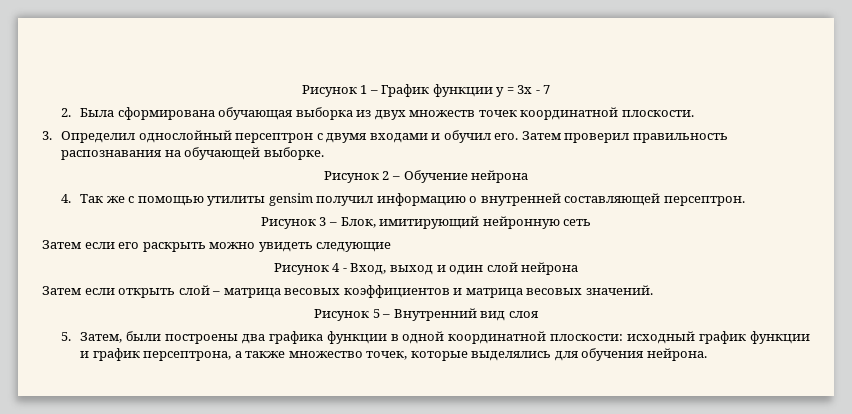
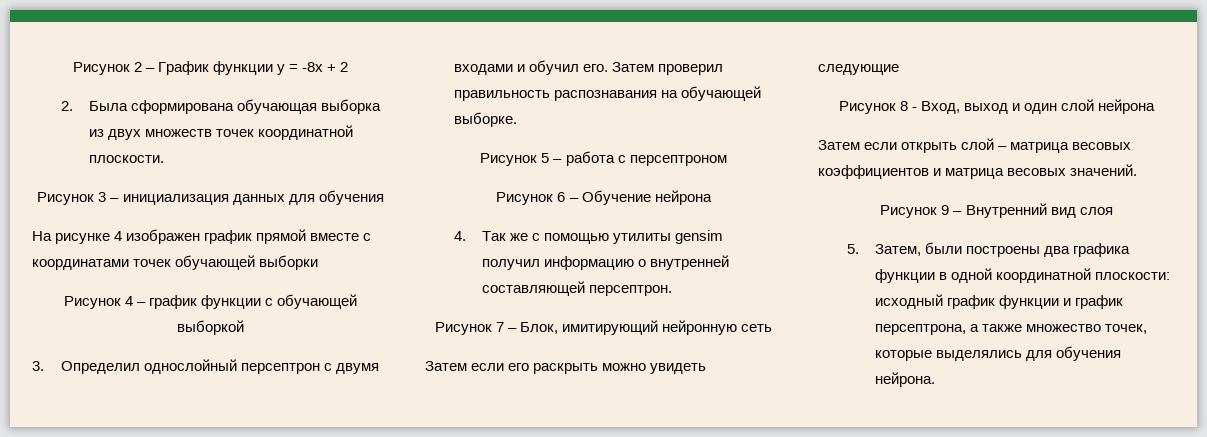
[301,85,368,97] Рисунок 1 -> [72,62,142,75] Рисунок 2
[517,85,551,94] 3x - 7 -> [302,62,349,72] -8x + 2
(694, 113) none -> [37,190,384,205] [32,229,372,244] [32,255,319,270] [63,294,358,309] [177,320,244,335] // Рисунок 3 – инициализация данных для обучения // На рисунке 4 изображен график прямой вместе с координатами точек обучающей выборки // Рисунок 4 – график функции с обучающей выборкой
[382,171,390,180] 2 -> [541,151,727,166] [496,192,566,205] 5 – работа с персептроном // Рисунок 6
[319,217,327,226] 3 -> [495,322,504,332] 7
[332,263,341,272] 4 -> [899,101,908,111] 8
[372,309,380,318] 5 -> [941,205,950,215] 9

